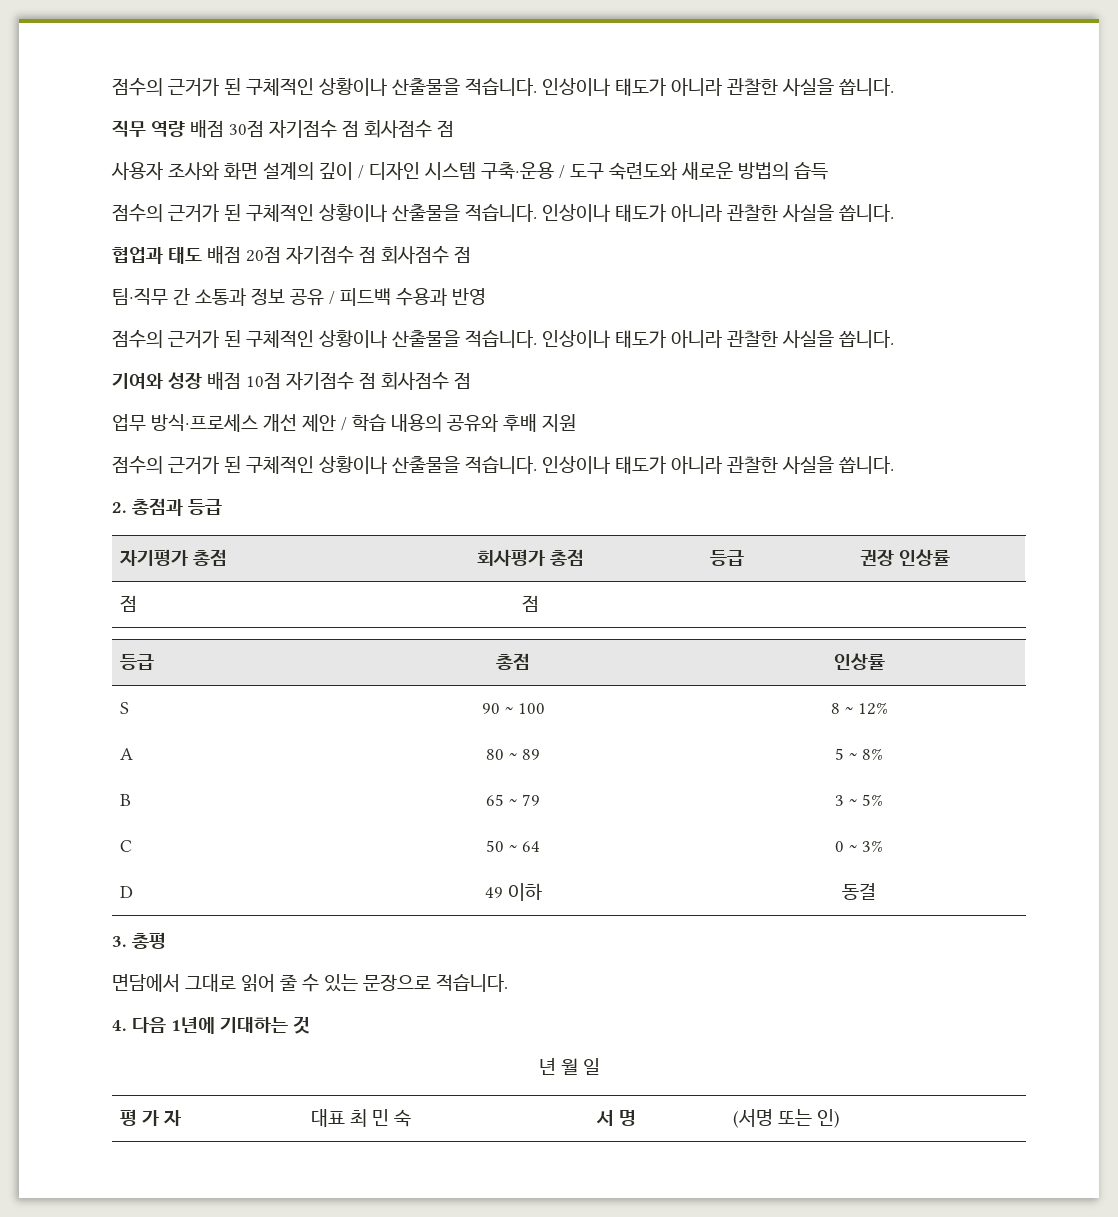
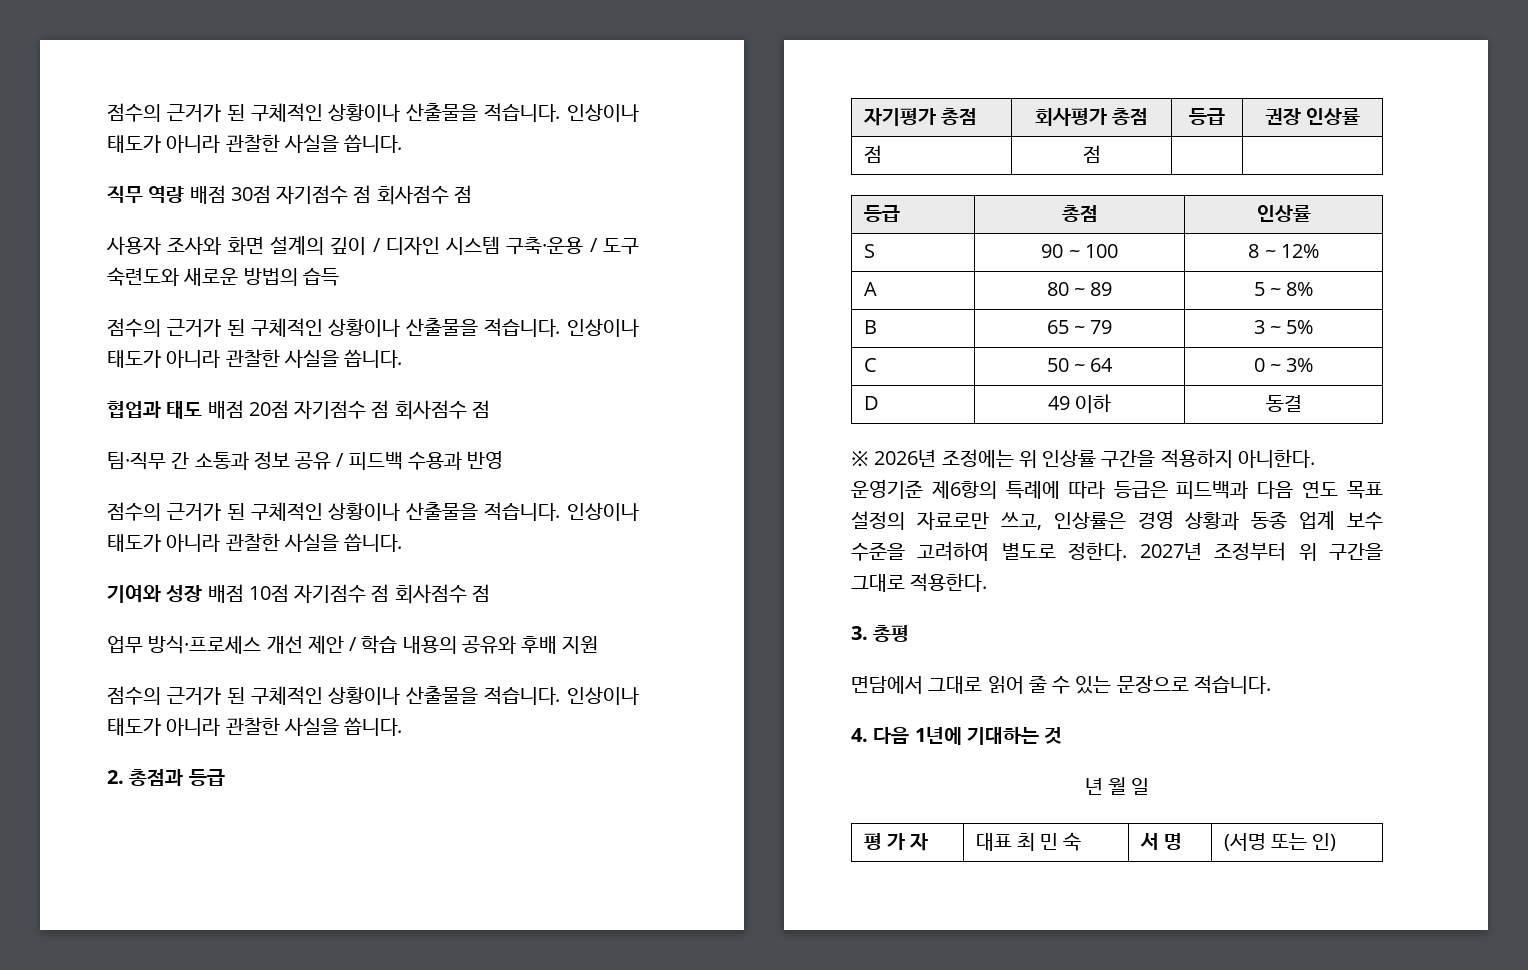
(876, 891) none -> [851,449,1315,468] [851,479,1383,499] [851,510,1383,530] [851,541,1383,561] [851,573,988,592] // ※ 2026년 조정에는 위 인상률 구간을 적용하지 아니한다. 운영기준 제6항의 특례에 따라 등급은 피드백과 다음 연도 목표 설정의 자료로만 쓰고, 인상률은 경영 상황과 동종 업계 보수 수준을 고려하여 별도로 정한다. 2027년 조정부터 위 구간을 그대로 적용한다.

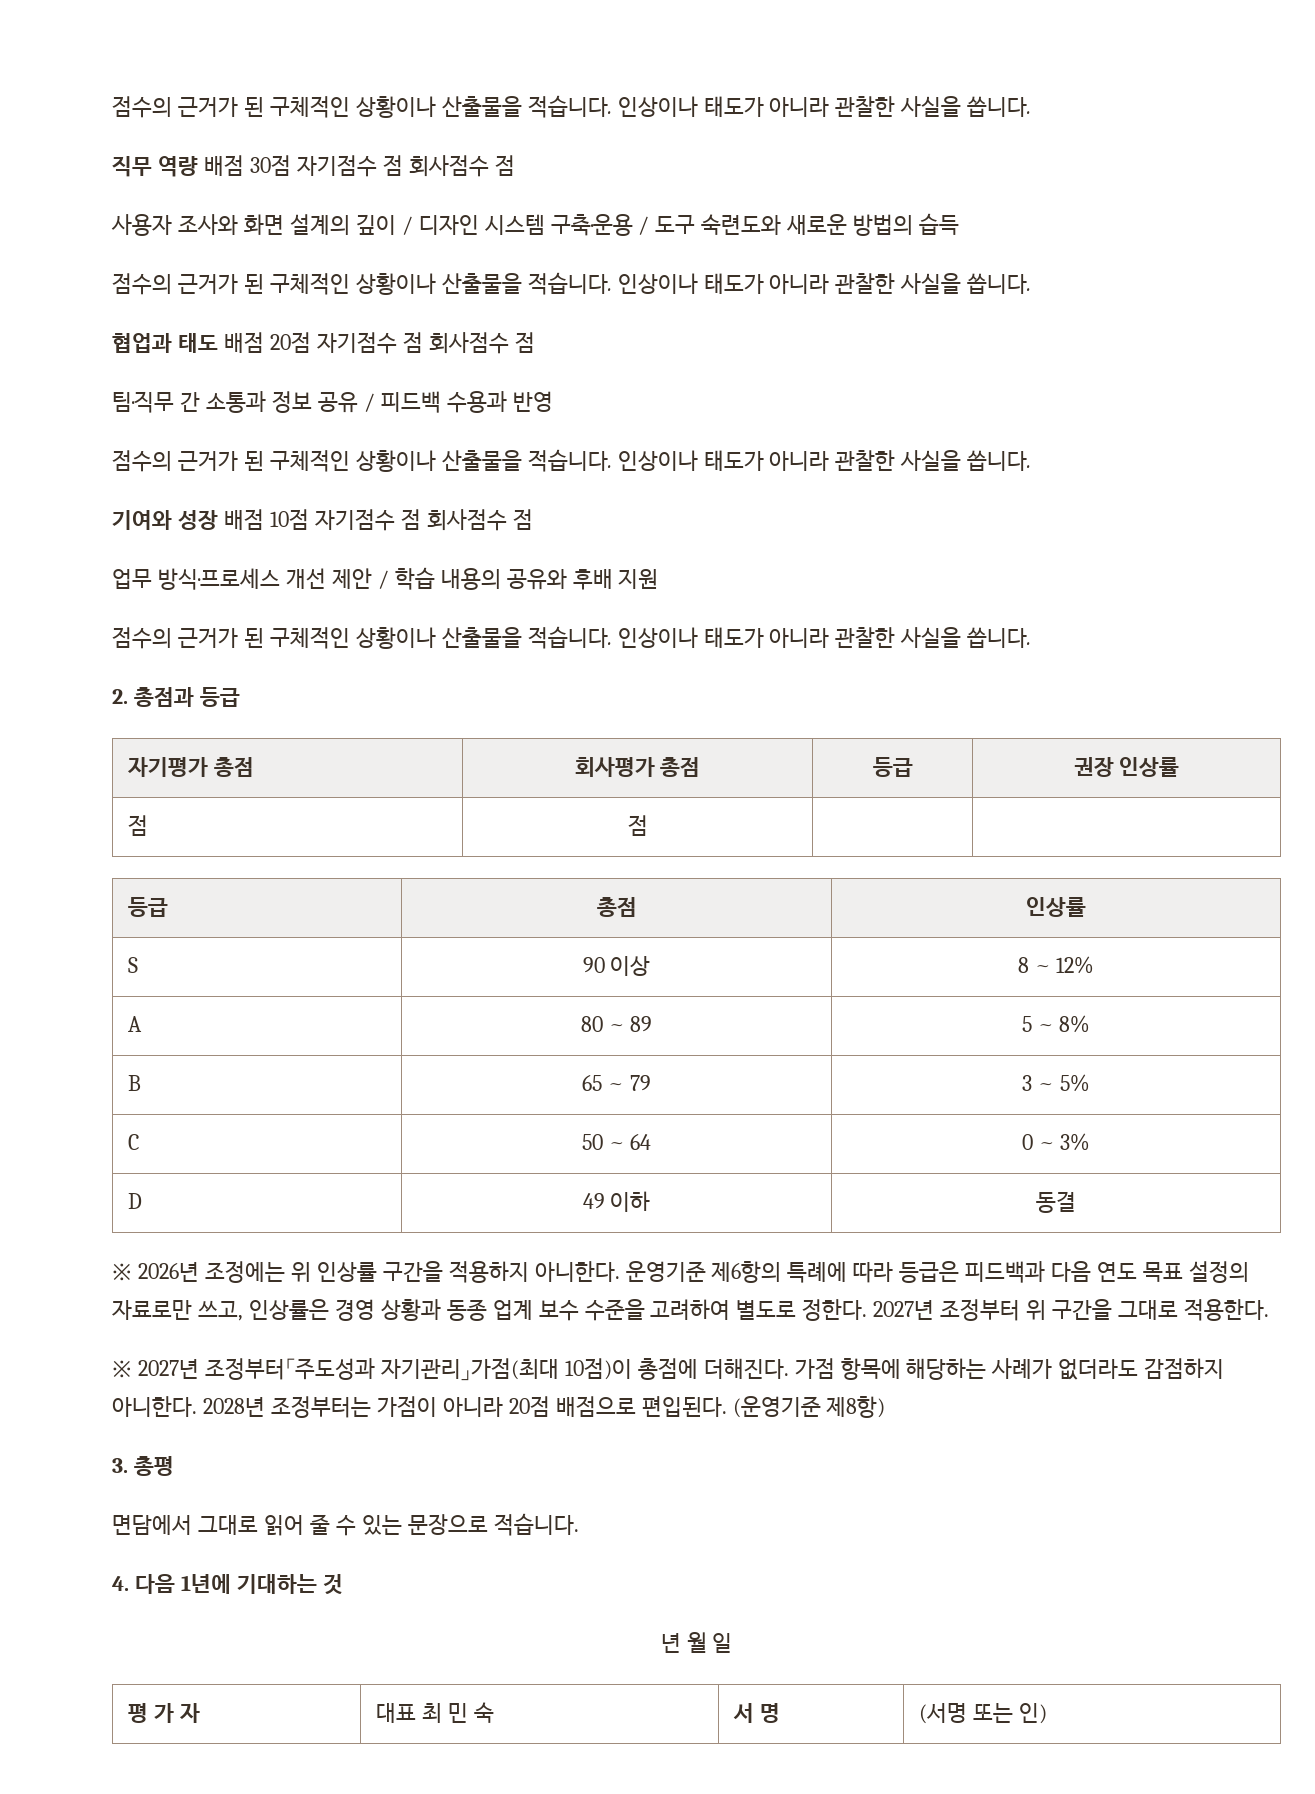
[1068,244,1118,258] ~ 100 -> [610,956,651,976] 이상
(988, 582) none -> [112,1358,1225,1381] [112,1396,886,1418] // ※ 2027년 조정부터「주도성과 자기관리」가점(최대 10점)이 총점에 더해진다. 가점 항목에 해당하는 사례가 없더라도 감점하지 아니한다. 2028년 조정부터는 가점이 아니라 20점 배점으로 편입된다. (운영기준 제8항)

